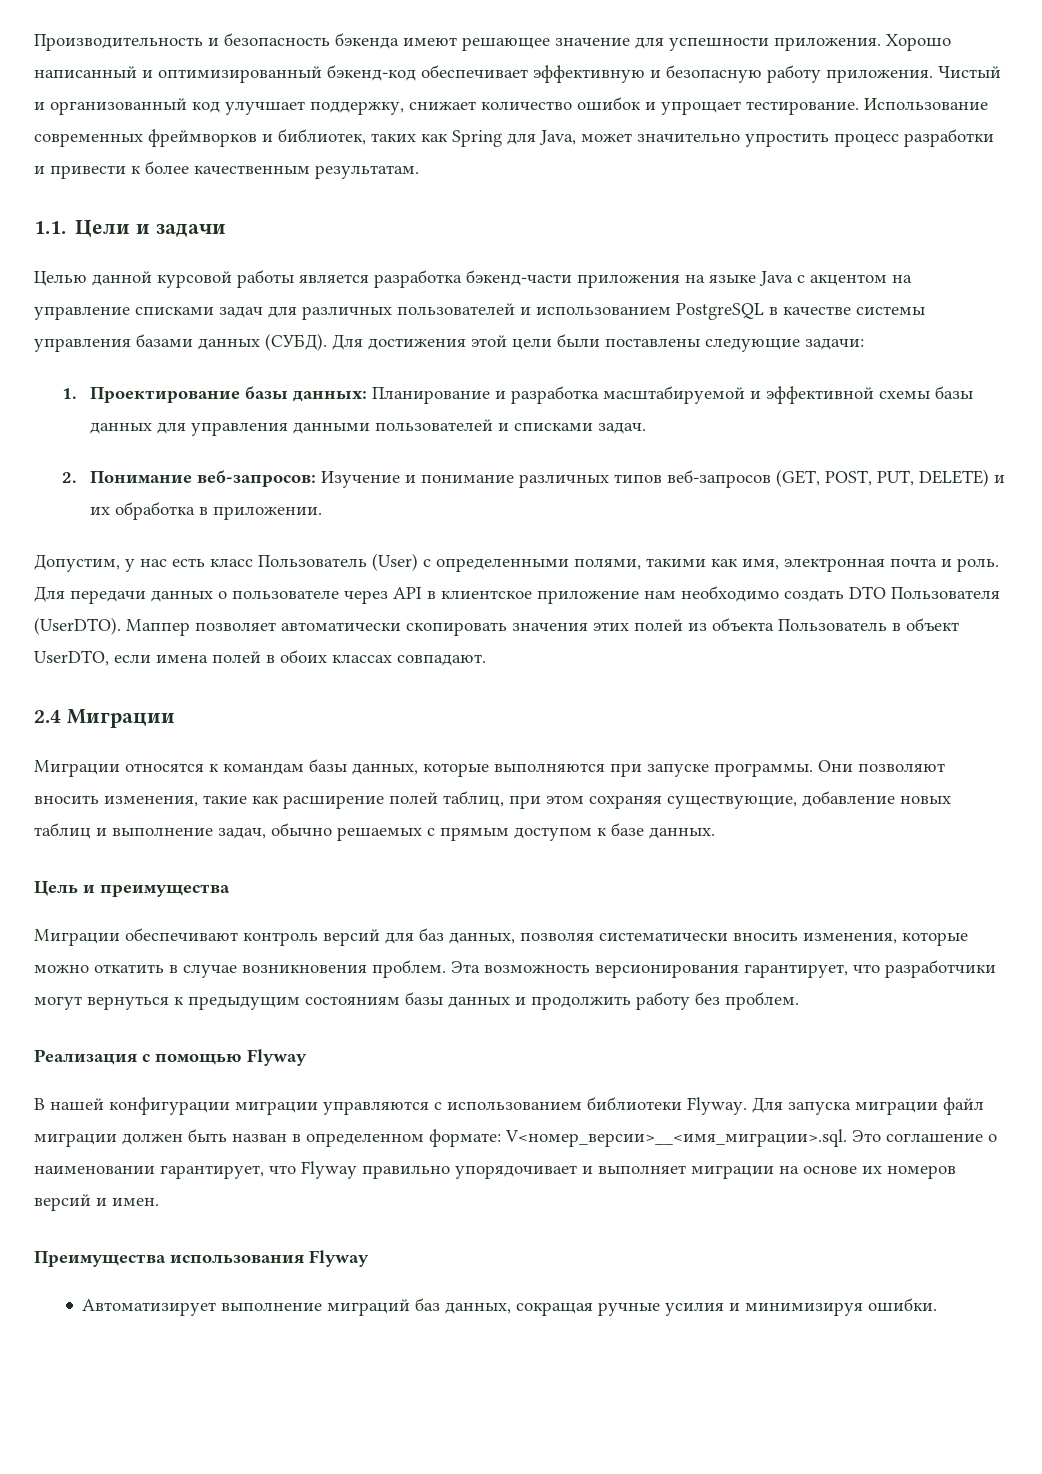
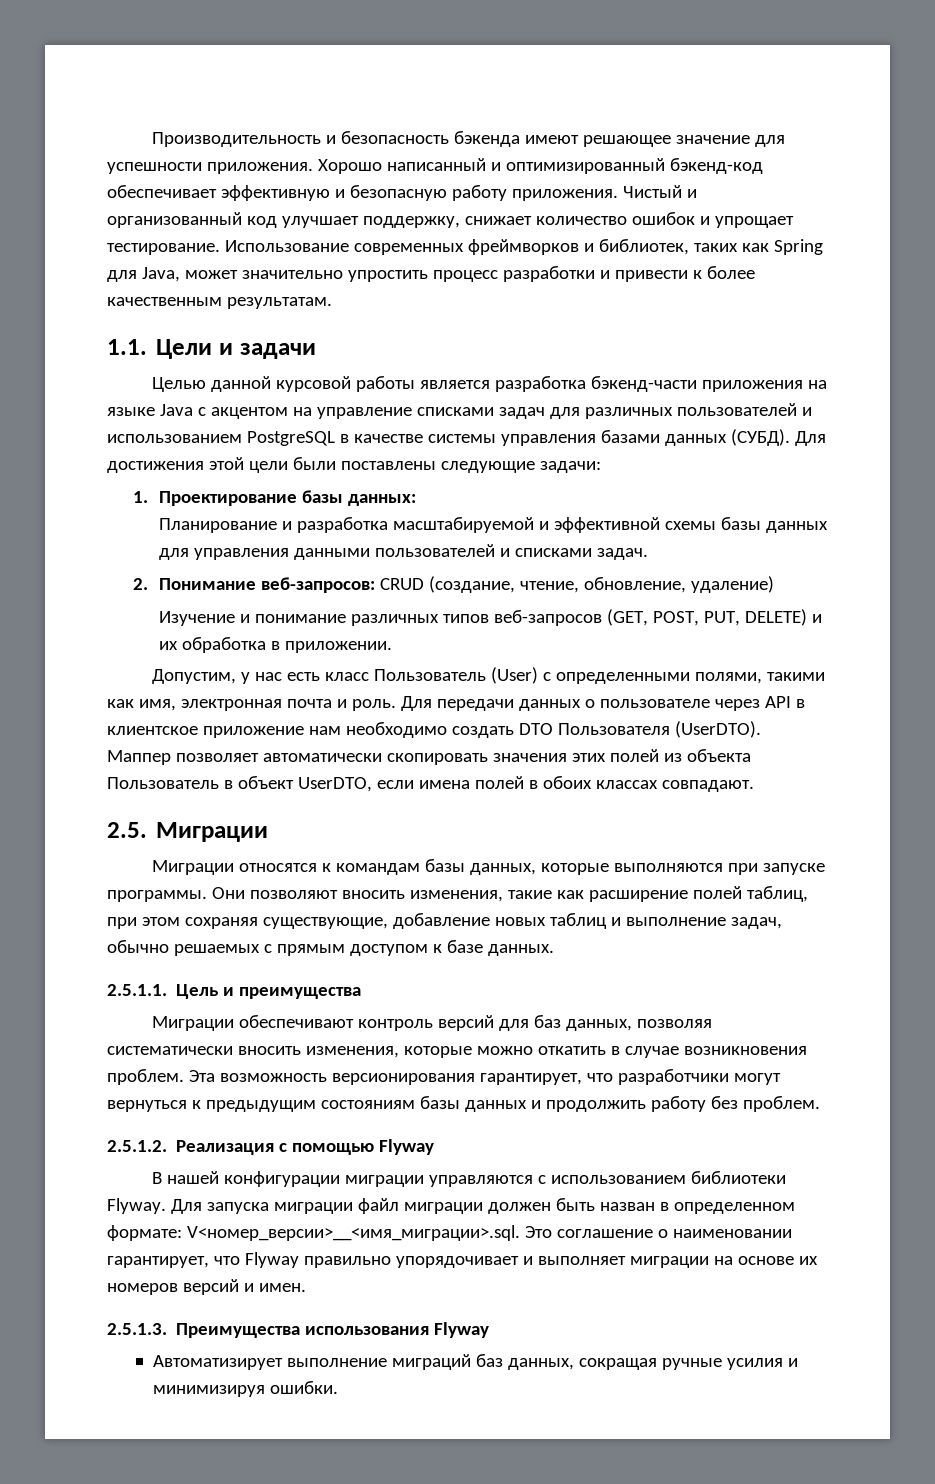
(368, 396) none -> (416, 500) //
(317, 478) none -> [379,576,774,593] CRUD (создание, чтение, обновление, удаление) //
[34,710,61,723] 2.4 -> [107,822,147,838] 2.5.
(715, 833) none -> [107,984,167,996] 2.5.1.1.
(799, 1001) none -> [107,1140,167,1152] 2.5.1.2.
(159, 1202) none -> [107,1323,167,1335] 2.5.1.3.

